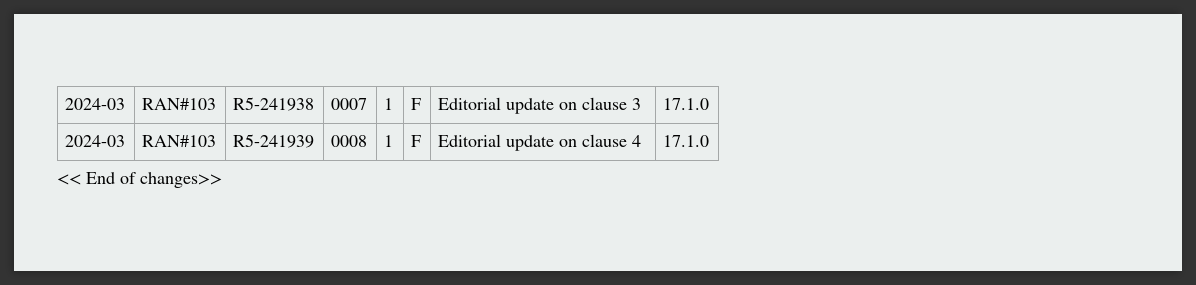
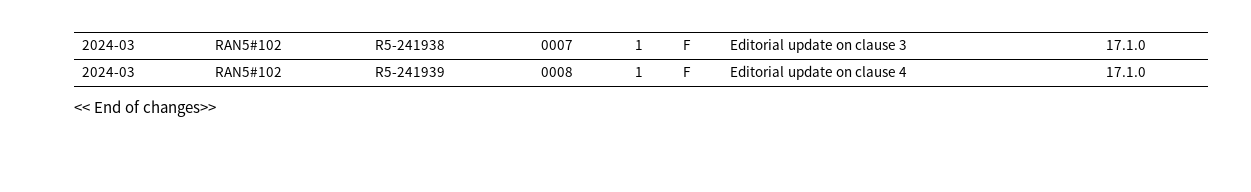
[65,98,126,110] [142,98,217,110] 2024-03 | RAN#103 -> [82,40,136,50] [215,40,283,50] 2024-03 | RAN5#102
[142,135,217,147] RAN#103 -> [215,67,283,77] RAN5#102

